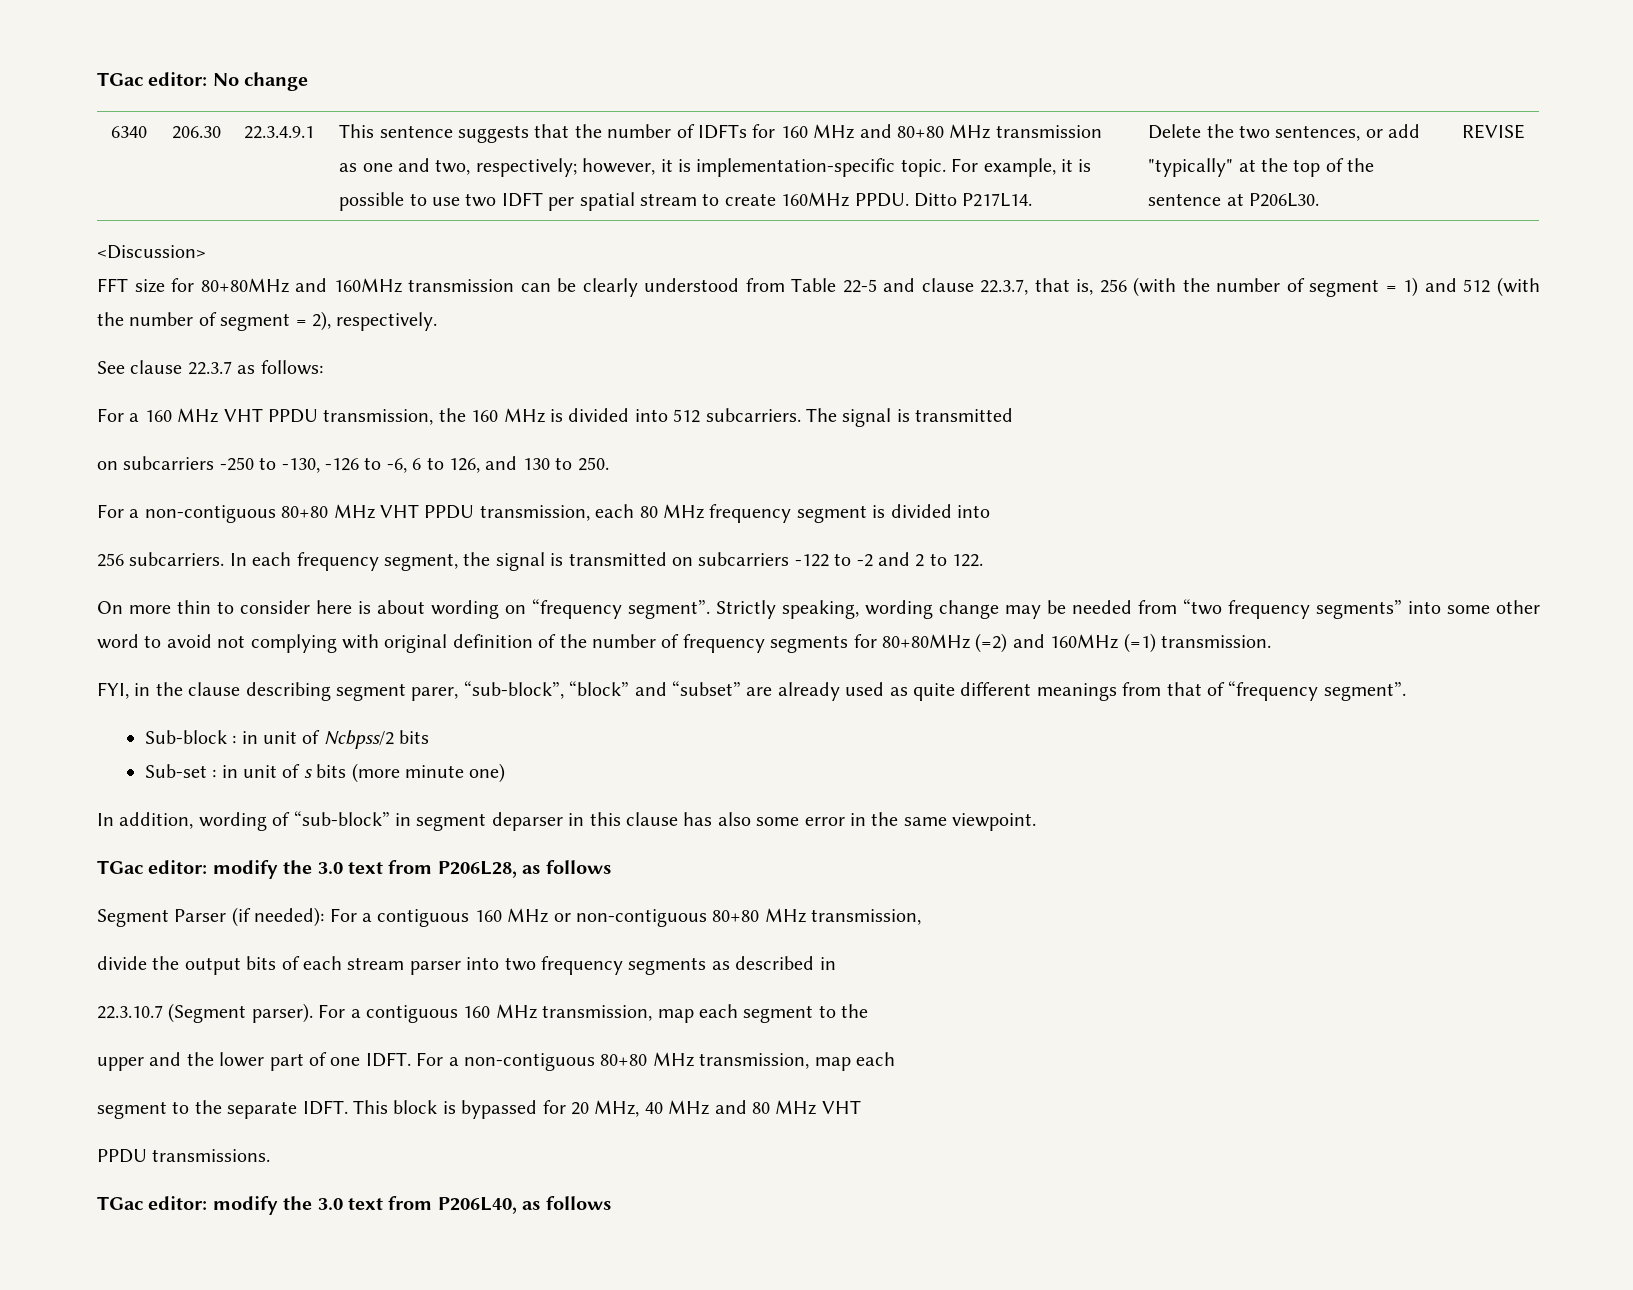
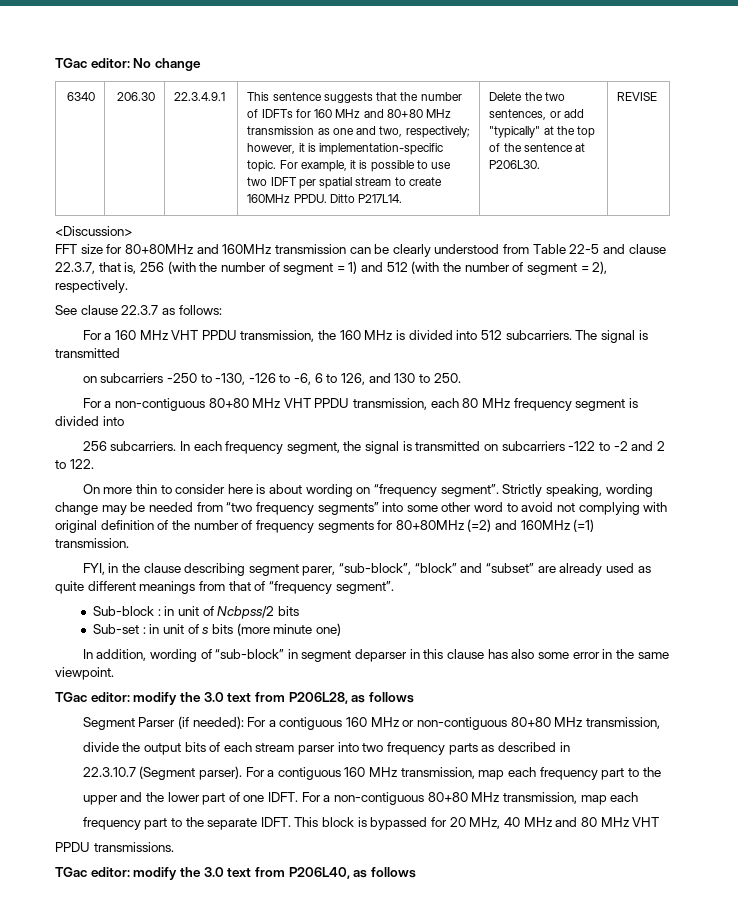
[628,957,707,975] segments -> [448,743,478,755] parts
[743,1005,814,1023] segment -> [539,767,625,780] frequency part
[97,1101,167,1119] segment -> [82,817,168,830] frequency part

